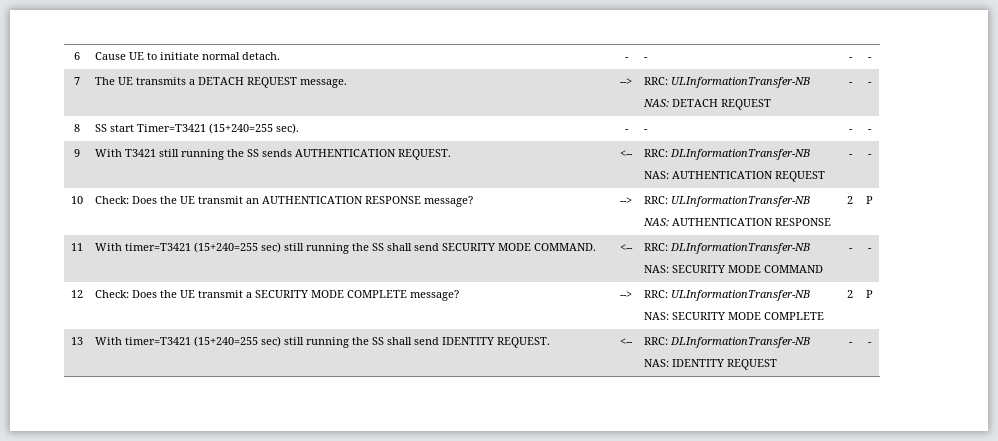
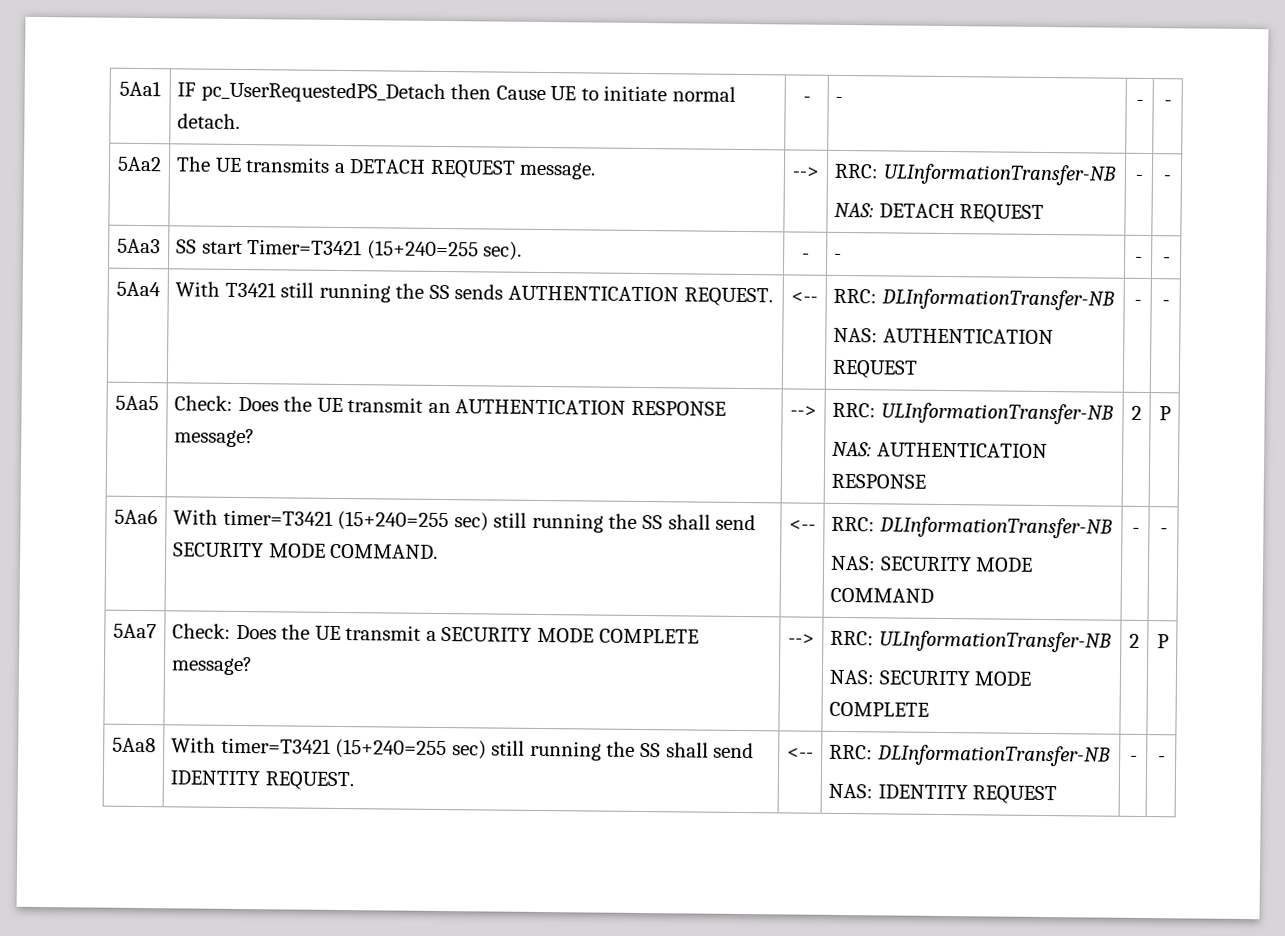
[74,52,80,60] 6 | -> [119,80,161,97] [177,81,492,104] 5Aa1 | IF pc_UserRequestedPS_Detach then
[74,77,80,85] 7 -> [117,156,162,172] 5Aa2
[74,124,80,132] 8 -> [117,238,161,254] 5Aa3
[74,149,80,157] 9 -> [116,281,161,297] 5Aa4
[71,196,83,204] 10 -> [115,395,159,411] 5Aa5
[71,243,83,251] 11 -> [114,508,158,525] 5Aa6
[71,290,83,298] 12 -> [113,623,157,639] 5Aa7
[71,337,83,345] 13 -> [112,737,156,753] 5Aa8

